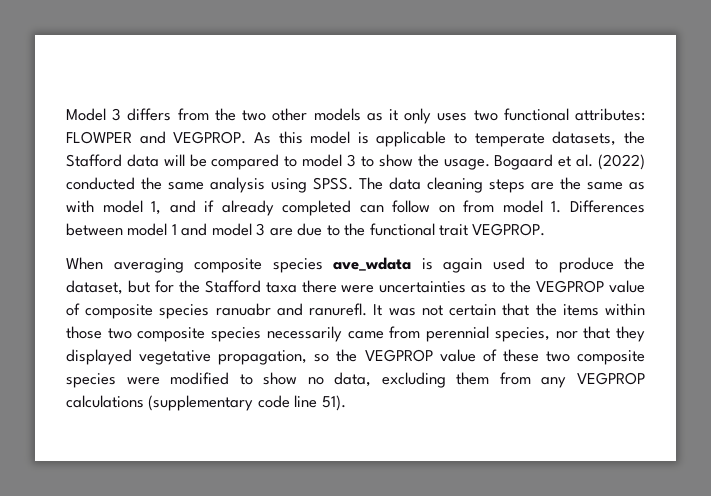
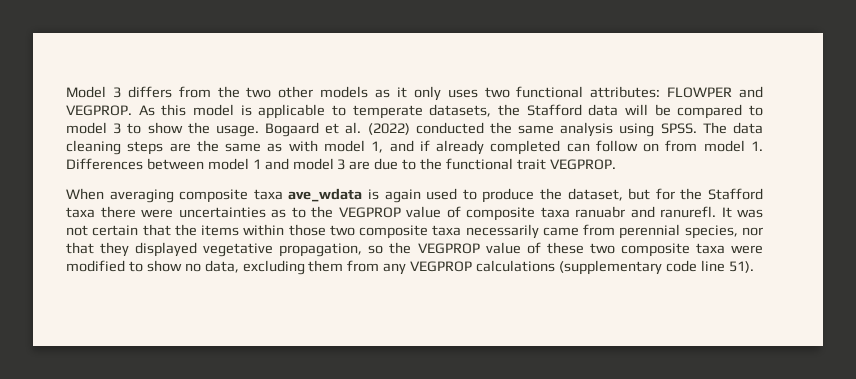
[272,258,323,273] species -> [253,189,283,200] taxa
[159,304,210,319] species -> [540,207,570,218] taxa
[211,327,262,342] species -> [432,225,462,236] taxa
[66,373,116,388] species -> [695,243,725,254] taxa

